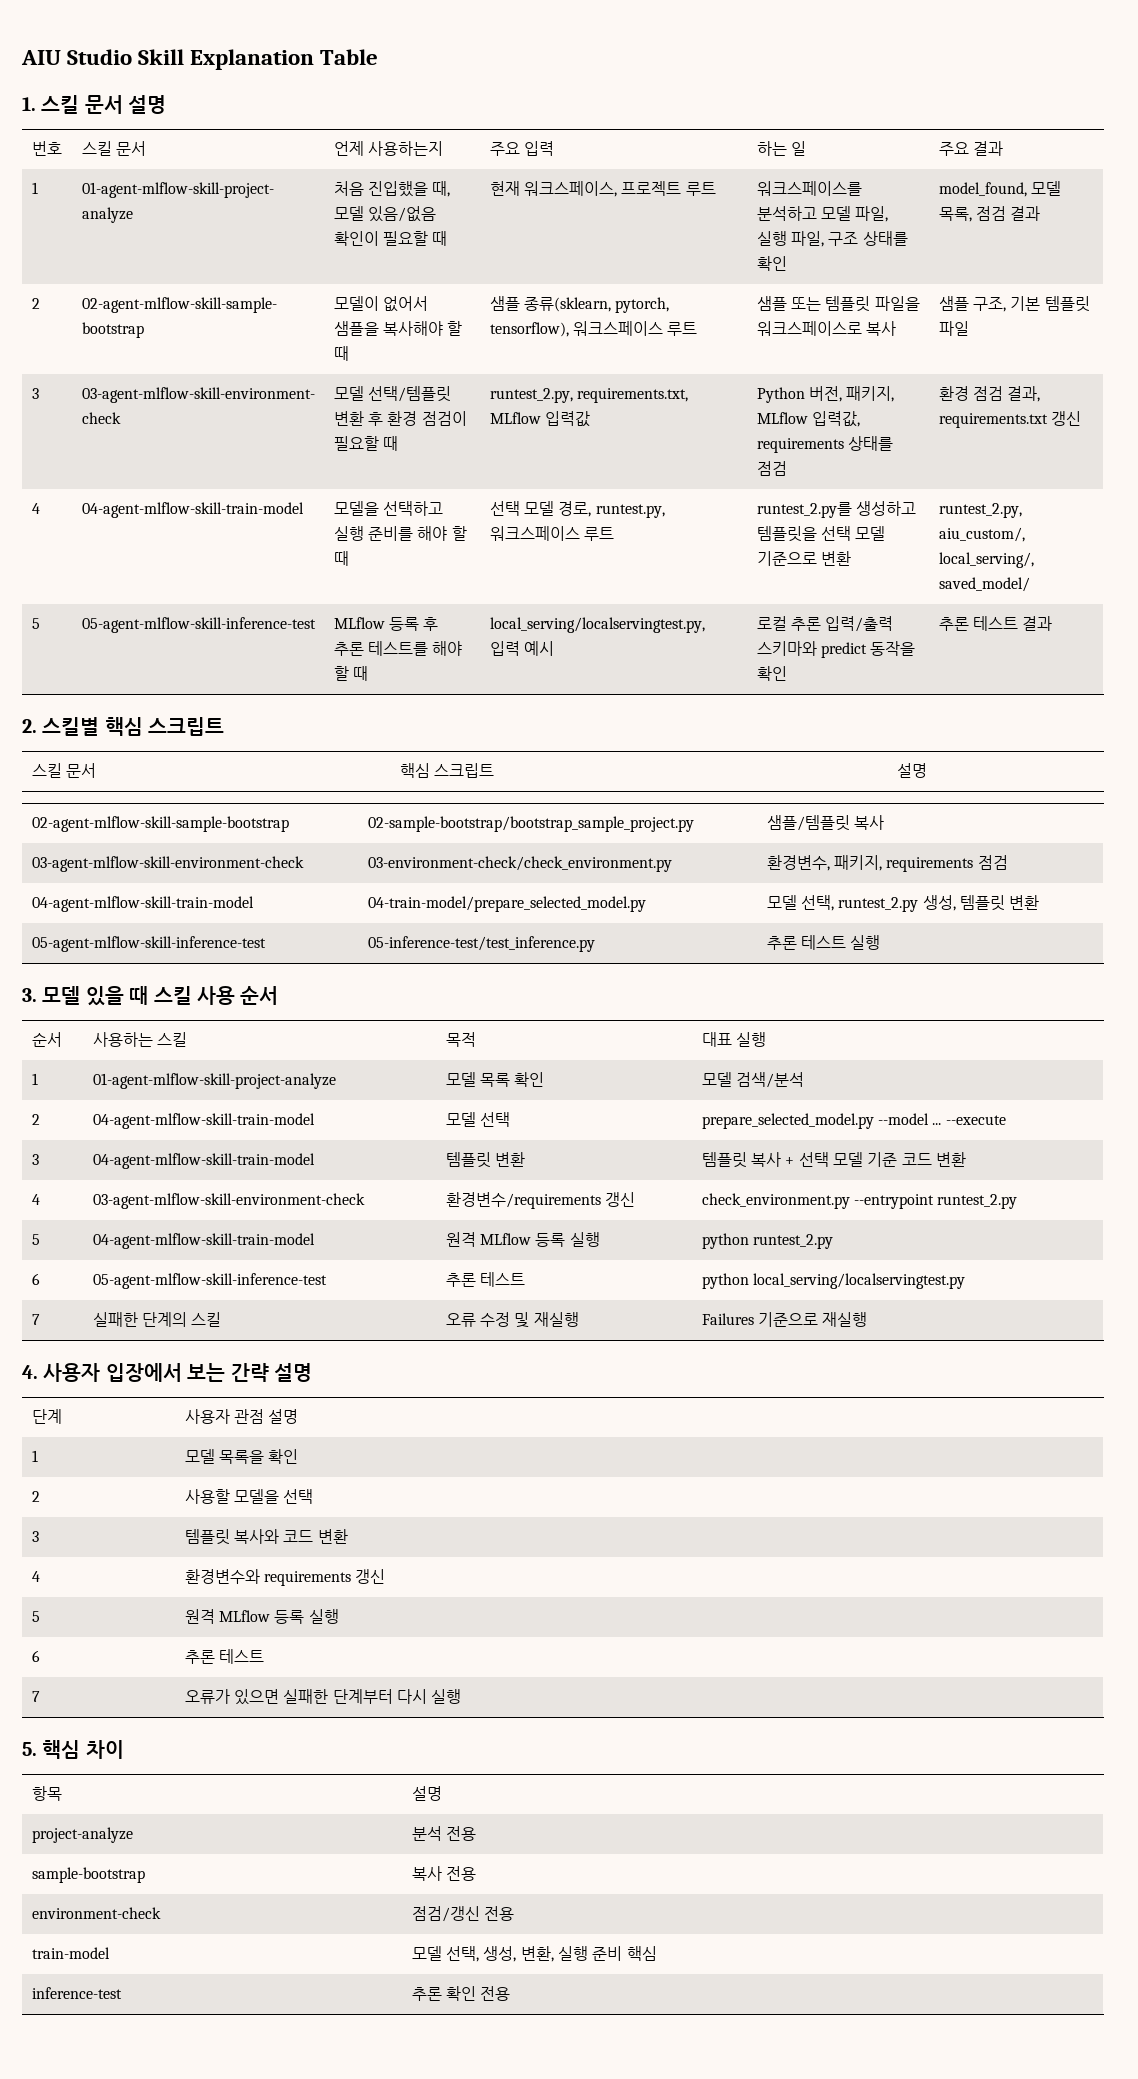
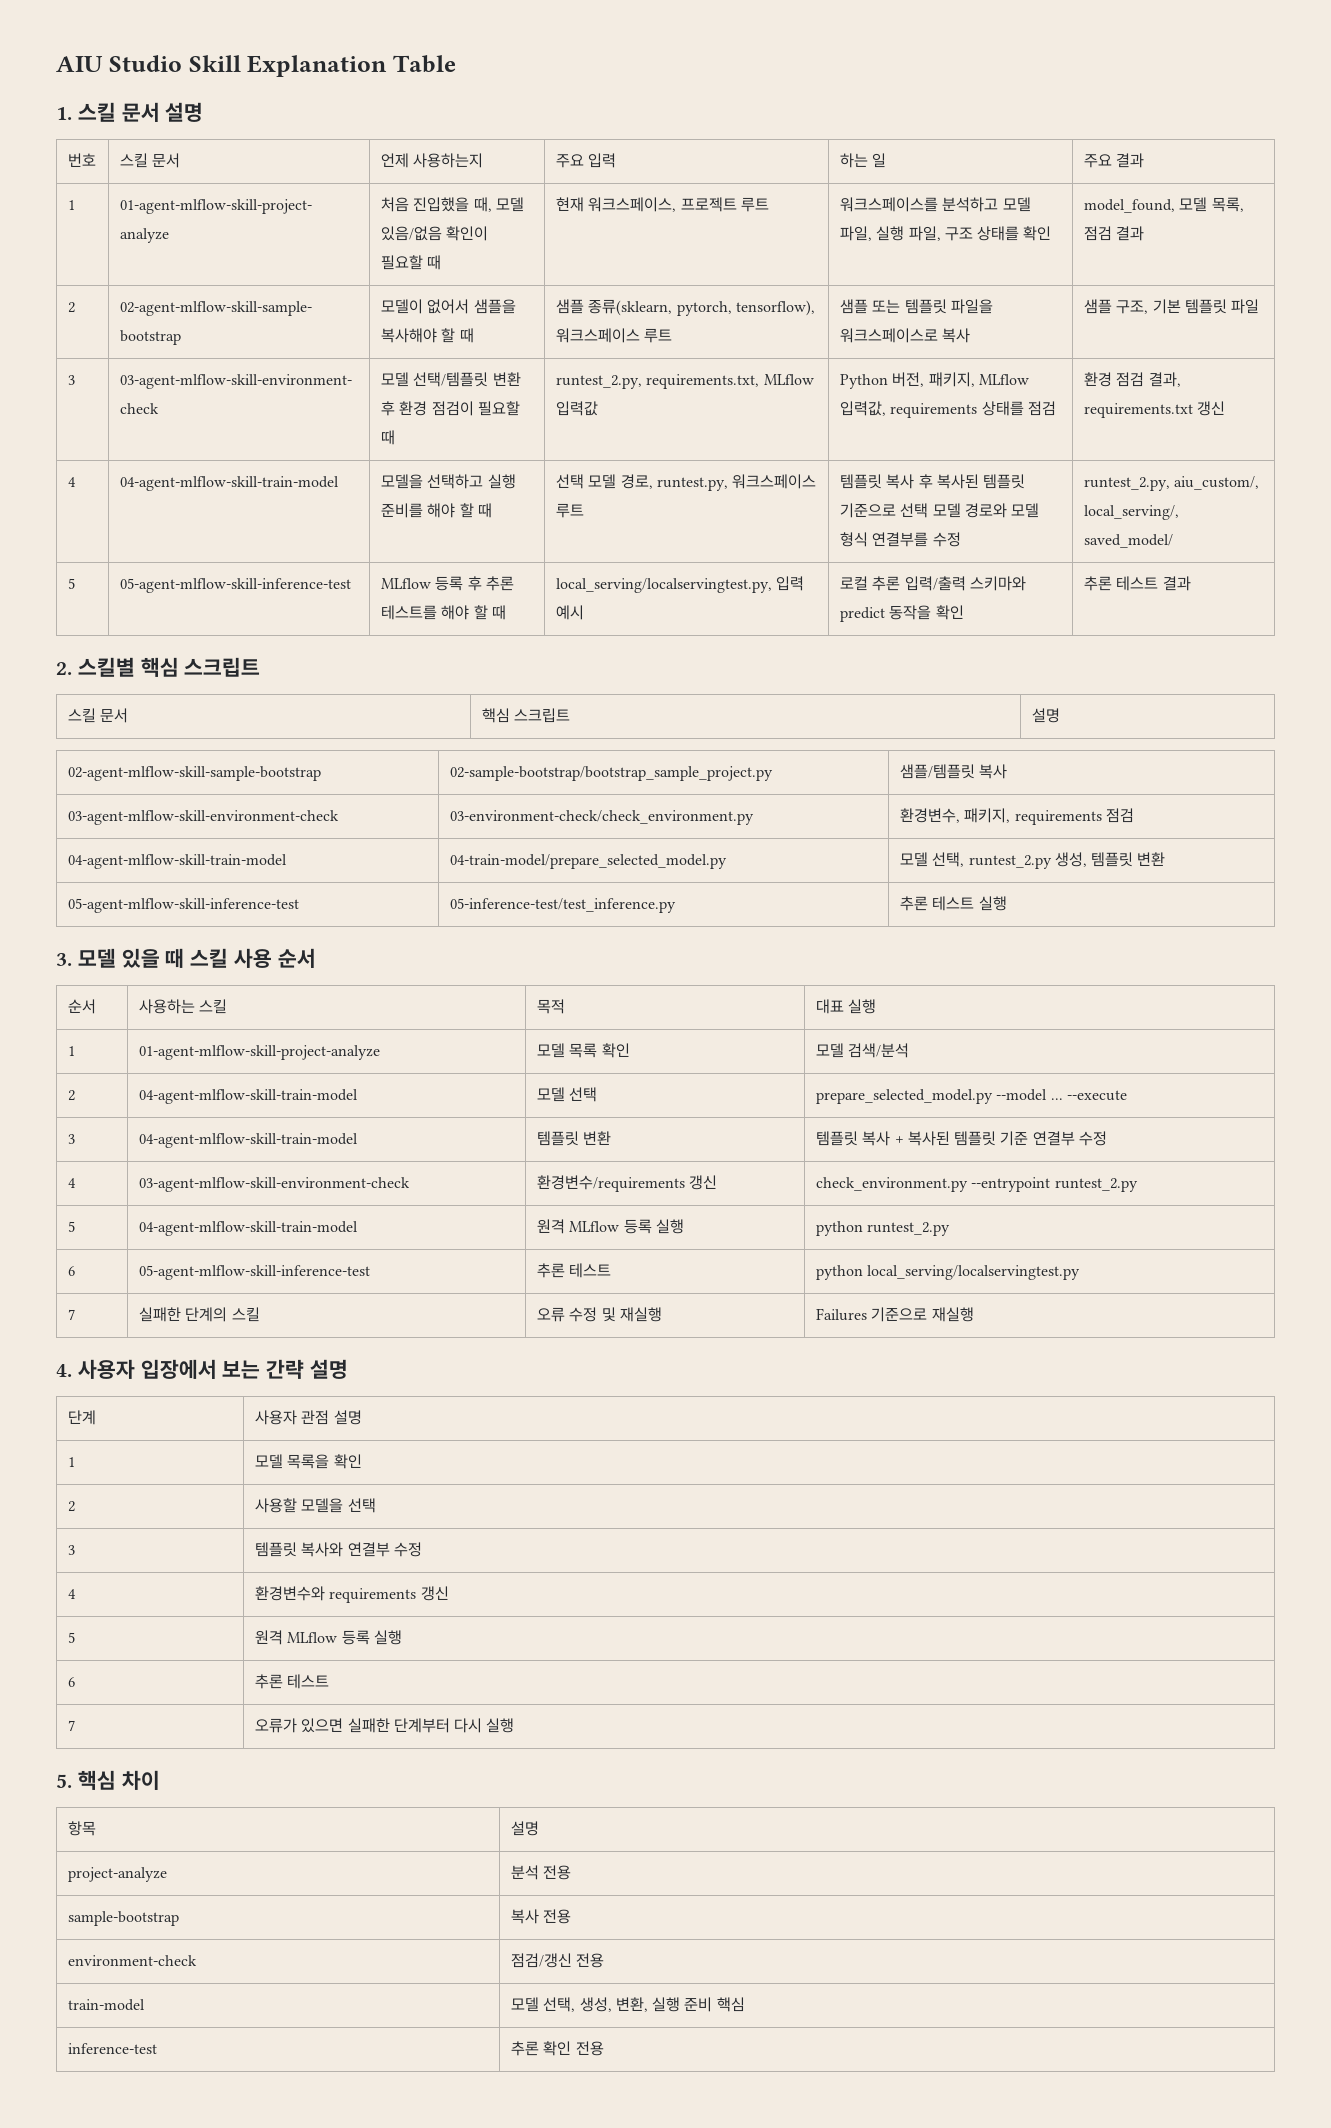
[756,501,917,518] [756,526,886,542] [756,551,852,566] runtest_2.py를 생성하고 템플릿을 선택 모델 기준으로 변환 -> [839,474,1026,489] [839,503,1040,518] [839,532,961,547] 템플릿 복사 후 복사된 템플릿 기준으로 선택 모델 경로와 모델 형식 연결부를 수정
[798,1152,966,1167] 선택 모델 기준 코드 변환 -> [907,1131,1108,1146] 복사된 템플릿 기준 연결부 수정
[283,1529,348,1544] 코드 변환 -> [347,1542,422,1557] 연결부 수정

